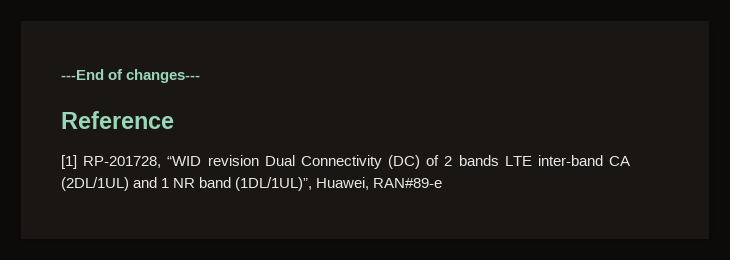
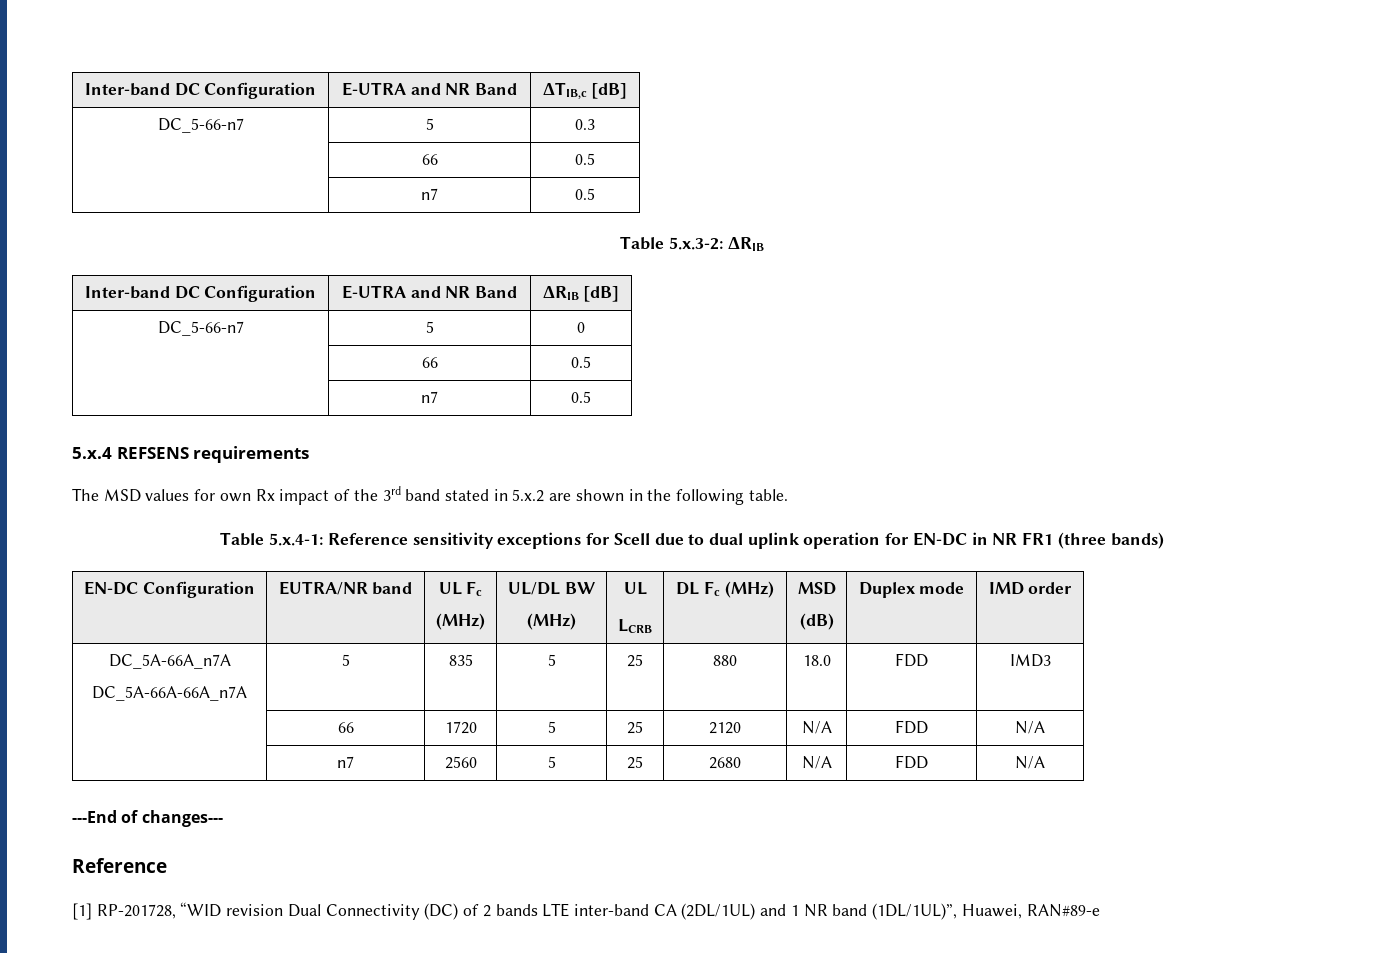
(61, 74) none -> [84,82,317,99] [341,82,518,96] [542,82,628,99] [157,118,244,133] [425,118,434,130] [575,119,595,130] [421,154,438,165] [575,153,595,165] [421,188,438,200] [575,188,595,200] [620,236,764,251] [84,285,317,302] [341,285,518,299] [542,286,620,302] [157,321,244,336] [425,321,434,333] [577,322,585,333] [421,357,438,368] [571,356,591,368] [421,391,438,403] [571,391,591,403] [72,446,310,463] [72,486,788,505] [220,532,1164,549] [84,581,255,598] [278,581,413,595] [438,581,483,596] [436,613,485,630] [508,582,595,595] [527,613,576,630] [623,582,647,595] [618,619,652,633] [676,581,774,598] [797,582,836,595] [799,613,834,630] [858,582,965,598] [988,582,1073,595] [108,654,231,669] [92,686,247,701] [341,654,350,666] [448,654,473,666] [547,654,556,666] [627,654,643,667] [713,655,737,666] [802,655,831,666] [895,653,928,667] [1009,654,1051,667] [337,722,354,733] [444,721,477,734] [547,721,556,733] [627,721,643,734] [709,722,741,734] [801,721,832,734] [895,720,928,734] [1015,721,1045,734] [337,756,354,768] [444,756,477,769] [547,756,556,768] [627,756,643,769] [709,757,741,769] [801,756,832,769] [895,755,928,769] [1015,756,1045,769] Inter-band DC Configuration | E-UTRA and NR Band | ΔTIB,c [dB] // DC_5-66-n7 | 5 | 0.3 // | 66 | 0.5 // | n7 | 0.5 // Table 5.x.3-2: ΔRIB // Inter-band DC Configuration | E-UTRA and NR Band | ΔRIB [dB] // DC_5-66-n7 | 5 | 0 // | 66 | 0.5 // | n7 | 0.5 // 5.x.4 REFSENS requirements // The MSD values for own Rx impact of the 3rd band stated in 5.x.2 are shown in the following table. // Table 5.x.4-1: Reference sensitivity exceptions for Scell due to dual uplink operation for EN-DC in NR FR1 (three bands) // EN-DC Configuration | EUTRA/NR band | UL Fc // (MHz) | UL/DL BW // (MHz) | UL // LCRB | DL Fc (MHz) | MSD // (dB) | Duplex mode | IMD order // DC_5A-66A_n7A // DC_5A-66A-66A_n7A | 5 | 835 | 5 | 25 | 880 | 18.0 | FDD | IMD3 // | 66 | 1720 | 5 | 25 | 2120 | N/A | FDD | N/A // | n7 | 2560 | 5 | 25 | 2680 | N/A | FDD | N/A //

